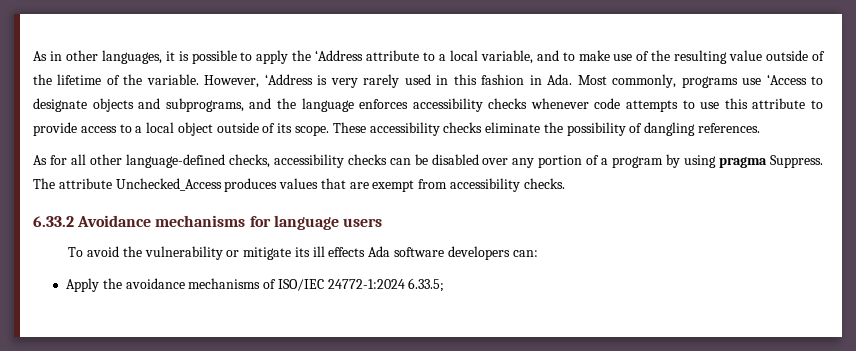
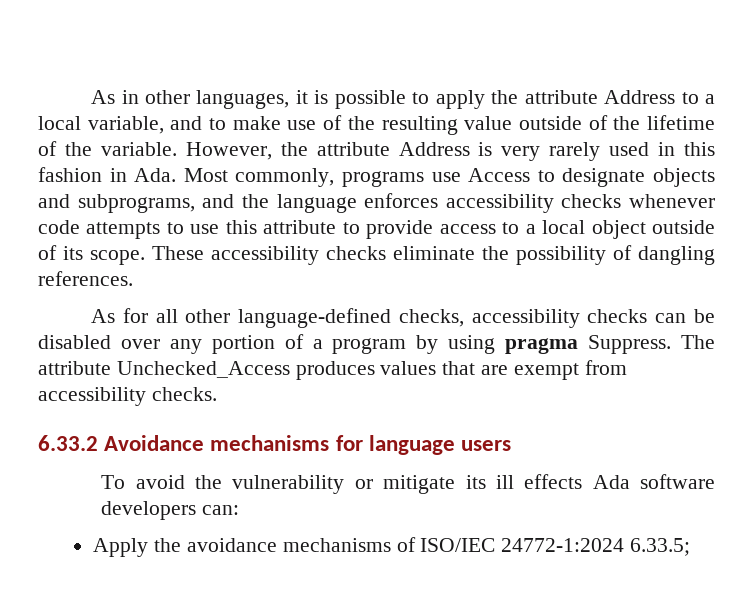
[315,50,420,61] ‘Address attribute -> [524,90,676,104] attribute Address
[264,74,313,85] ‘Address -> [280,142,470,156] the attribute Address
[766,74,807,85] ‘Access -> [468,168,531,182] Access

